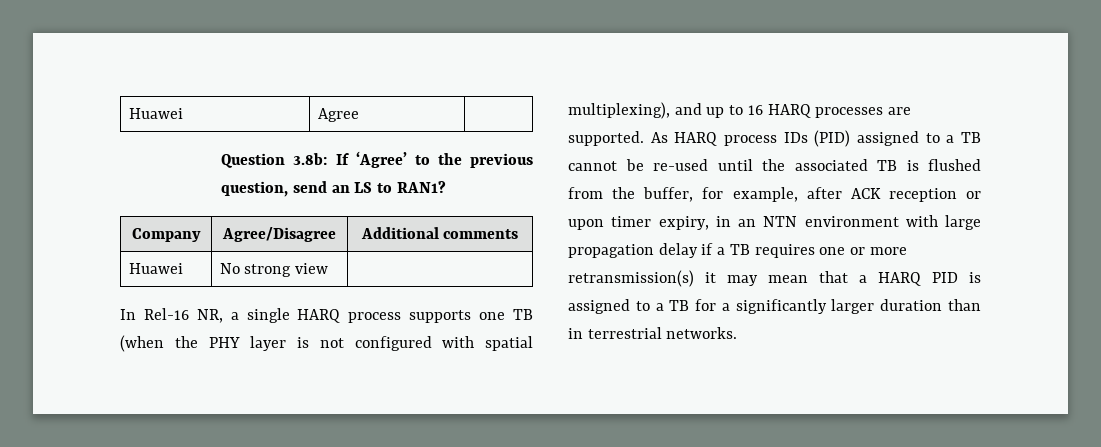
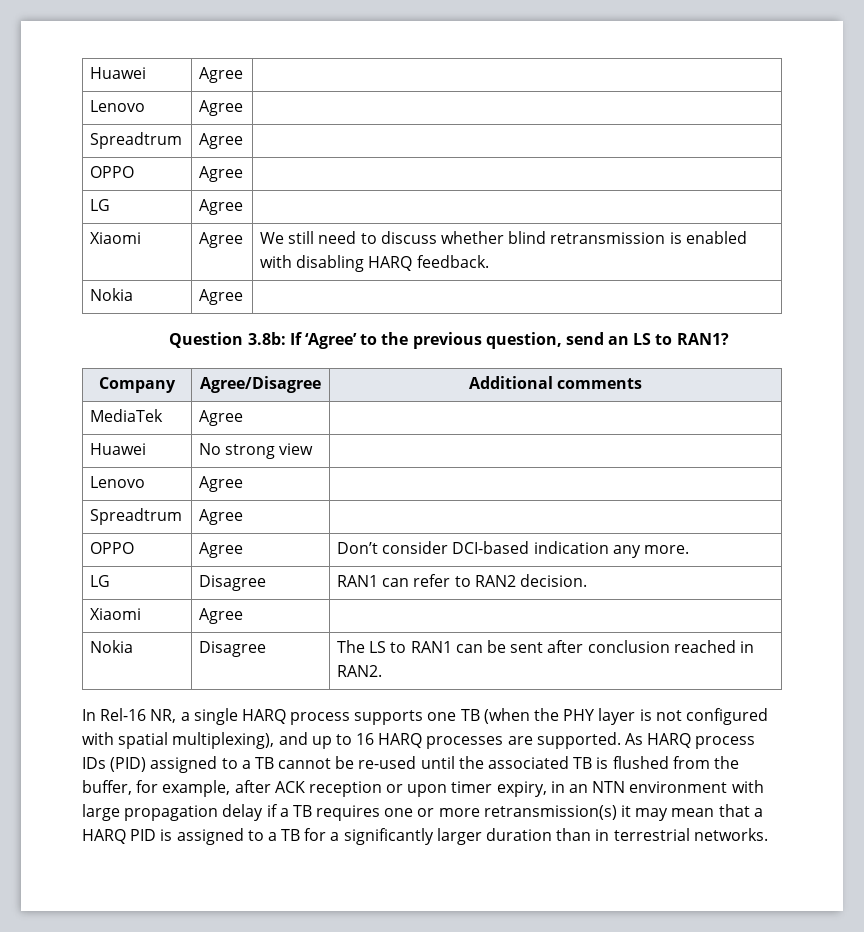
(359, 115) none -> [90,100,146,112] [199,100,244,116] [90,132,183,149] [199,133,244,149] [90,166,135,178] [199,166,244,182] [90,199,111,211] [199,199,244,215] [90,232,142,244] [199,232,244,248] [260,231,747,244] [260,255,489,272] [90,288,134,301] [199,289,244,305] // Lenovo | Agree | // Spreadtrum | Agree | // OPPO | Agree | // LG | Agree | // Xiaomi | Agree | We still need to discuss whether blind retransmission is enabled with disabling HARQ feedback. // Nokia | Agree |
(519, 234) none -> [90,409,164,422] [199,410,244,426] // MediaTek | Agree |
(329, 268) none -> [90,476,146,488] [199,476,244,492] [90,508,183,525] [199,509,244,525] [90,542,135,554] [199,542,244,558] [337,541,689,558] [90,575,111,587] [199,575,267,591] [337,574,587,587] [90,608,142,620] [199,608,244,624] [90,640,134,653] [199,641,267,657] [337,640,754,653] [337,665,383,677] // Lenovo | Agree | // Spreadtrum | Agree | // OPPO | Agree | Don’t consider DCI-based indication any more. // LG | Disagree | RAN1 can refer to RAN2 decision. // Xiaomi | Agree | // Nokia | Disagree | The LS to RAN1 can be sent after conclusion reached in RAN2.

